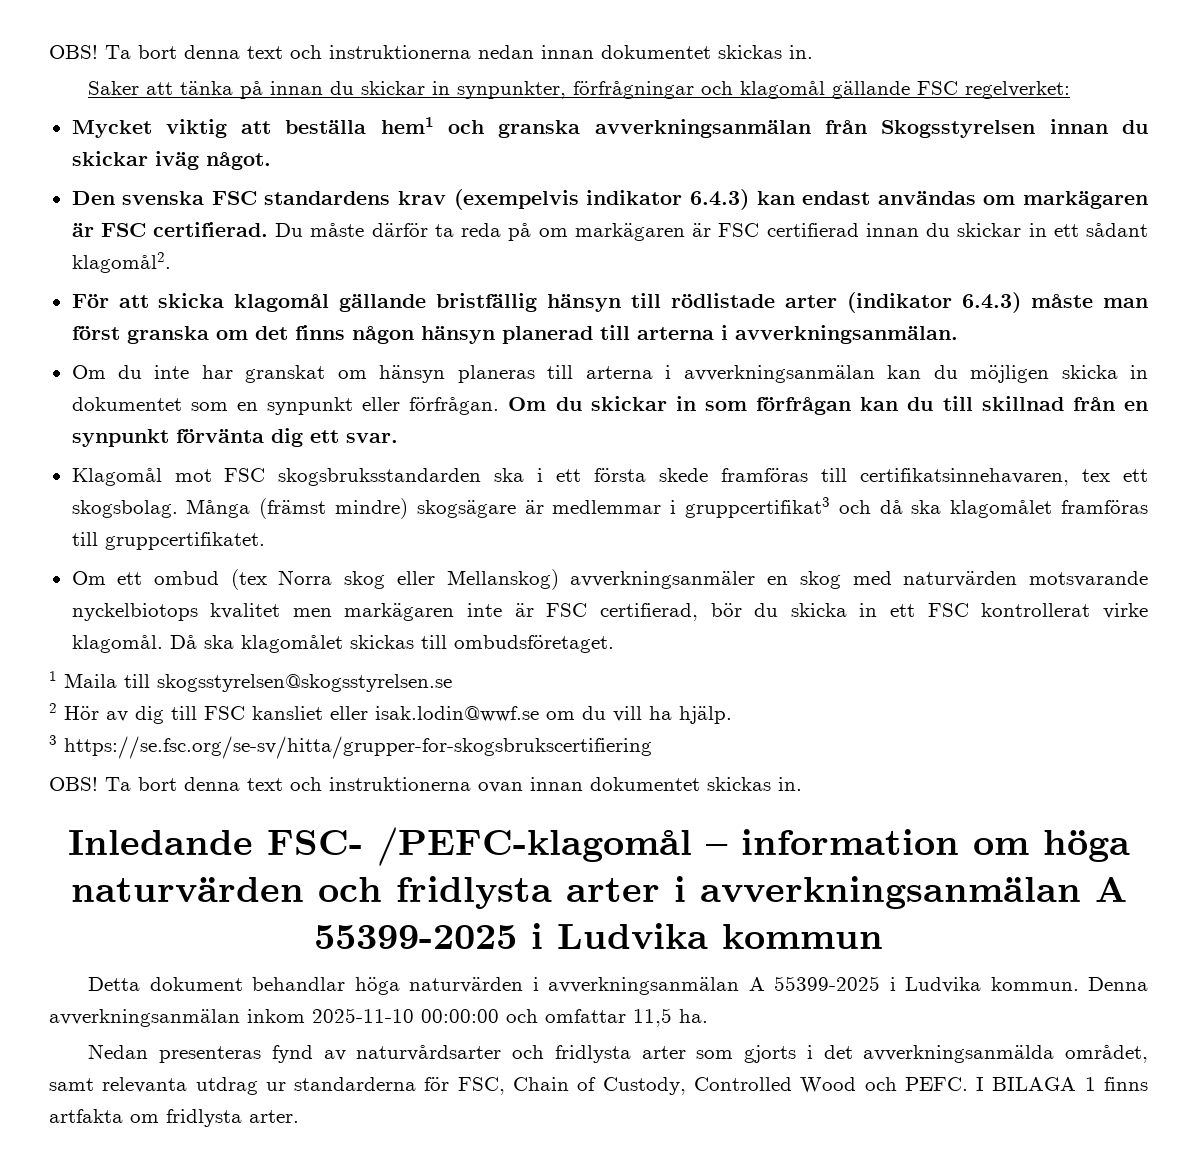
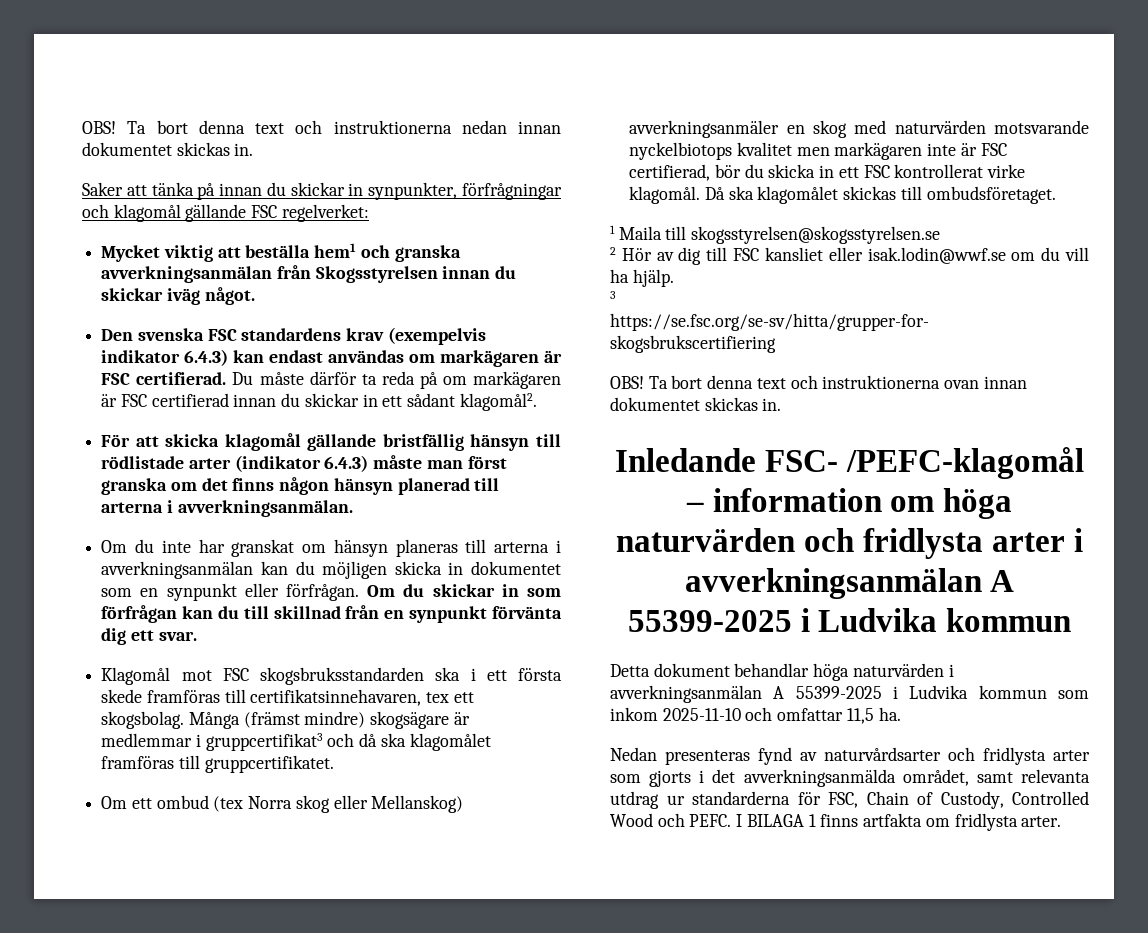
[990,977,1148,991] [49,1009,240,1027] kommun. Denna avverkningsanmälan -> [978,685,1089,699] kommun som
[421,1009,499,1023] 00:00:00 -> (741, 714) none

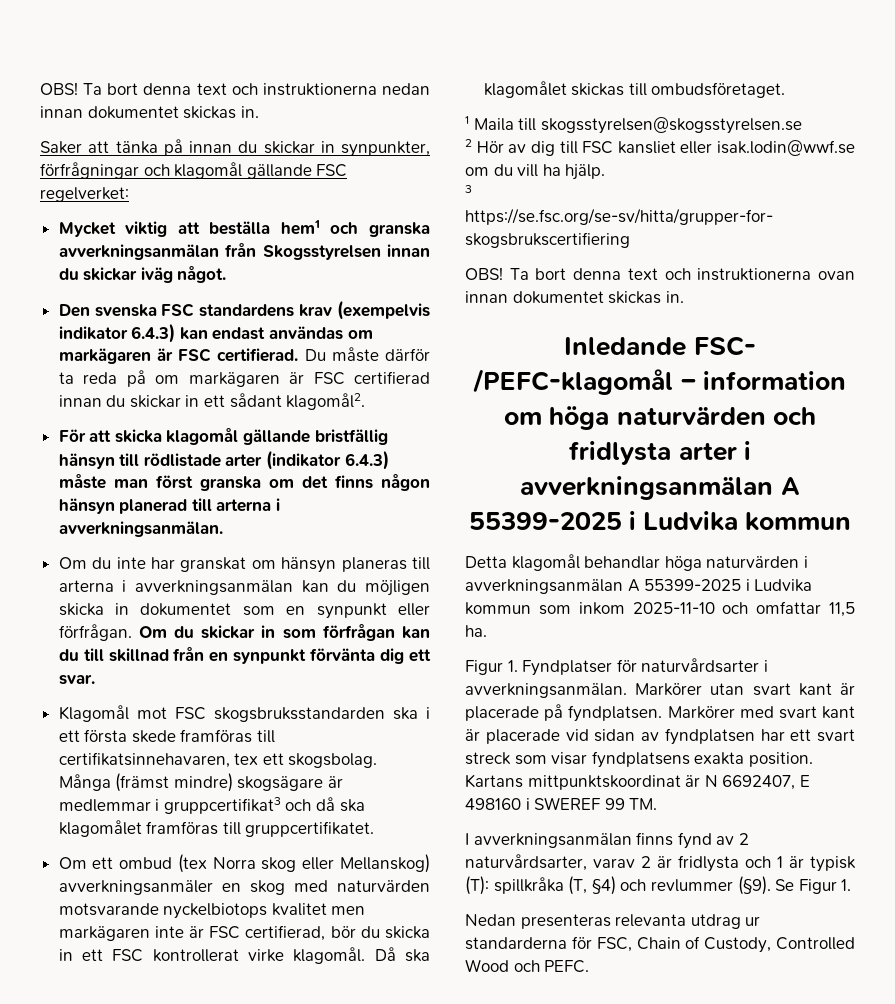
[653,663,730,677] dokument -> [511,554,580,571] klagomål
[610,747,1090,765] [610,769,1013,787] Nedan presenteras fynd av naturvårdsarter och fridlysta arter som gjorts i det avverkningsanmälda området, samt -> [465,658,768,676] [465,683,855,698] [465,704,855,722] [465,728,855,745] [465,751,813,768] [465,774,810,790] [465,797,658,810] [465,832,749,849] [465,854,856,872] [465,876,852,895] [465,914,611,929] Figur 1. Fyndplatser för naturvårdsarter i avverkningsanmälan. Markörer utan svart kant är placerade på fyndplatsen. Markörer med svart kant är placerade vid sidan av fyndplatsen har ett svart streck som visar fyndplatsens exakta position. Kartans mittpunktskoordinat är N 6692407, E 498160 i SWEREF 99 TM. // I avverkningsanmälan finns fynd av 2 naturvårdsarter, varav 2 är fridlysta och 1 är typisk (T): spillkråka (T, §4) och revlummer (§9). Se Figur 1. // Nedan presenteras
[736,813,1062,831] I BILAGA 1 finns artfakta om fridlysta arter. -> (590, 966) none

